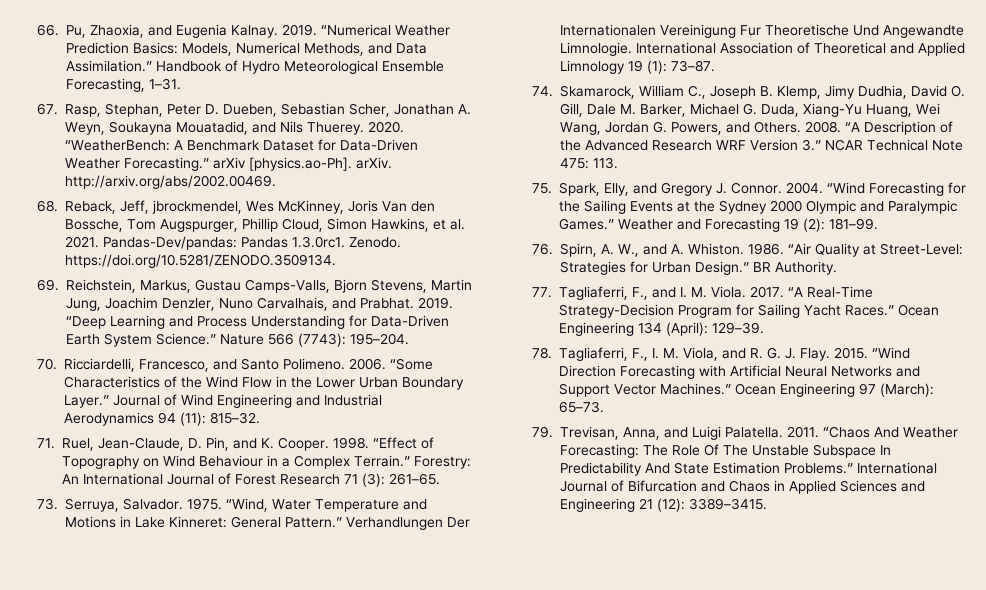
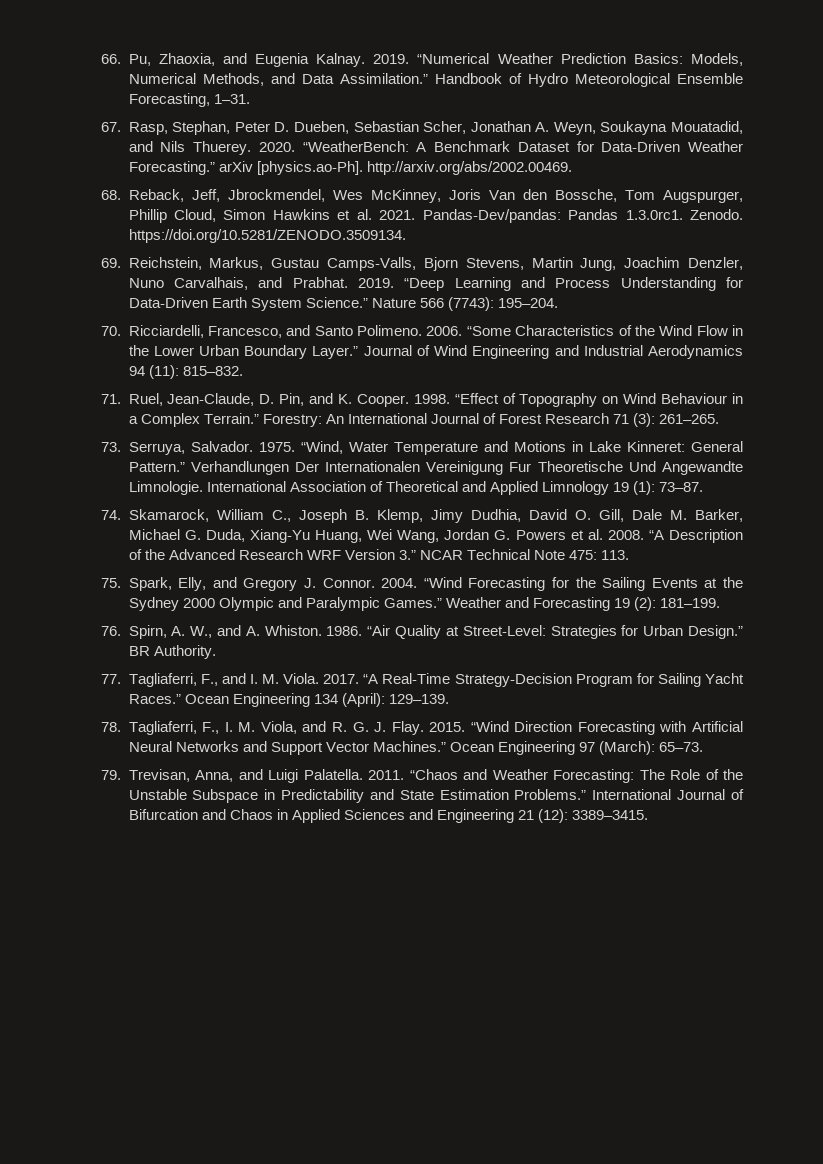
[355,157,392,169] arXiv. -> (363, 168) none
[151,200,242,214] jbrockmendel, -> [227,189,325,202] Jbrockmendel,
[370,218,429,232] Hawkins, -> [272,209,330,220] Hawkins
[209,412,260,424] 815–32. -> [182,366,243,376] 815–832.
[388,473,440,485] 261–65. -> [659,414,720,424] 261–265.
[670,121,801,135] Powers, and Others. -> [515,529,603,540] Powers et al.
[828,218,878,230] 181–99. -> [660,598,721,608] 181–199.
[711,322,764,334] 129–39. -> [388,694,449,704] 129–139.
[873,427,899,438] And -> [463,769,488,780] and
[703,444,891,458] [559,462,670,476] Of The Unstable Subspace In Predictability And -> [705,769,743,780] [128,789,394,803] of the Unstable Subspace in Predictability and

